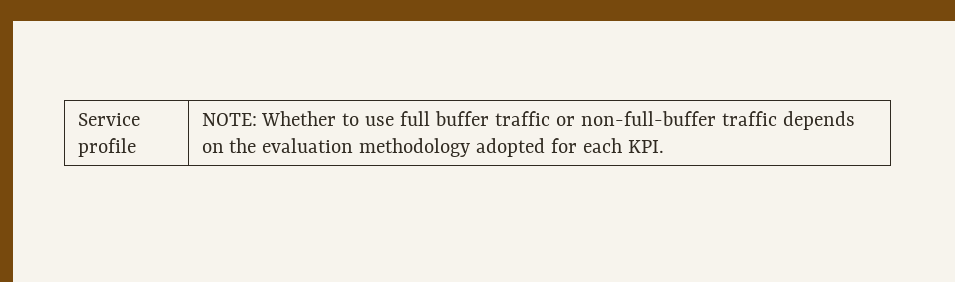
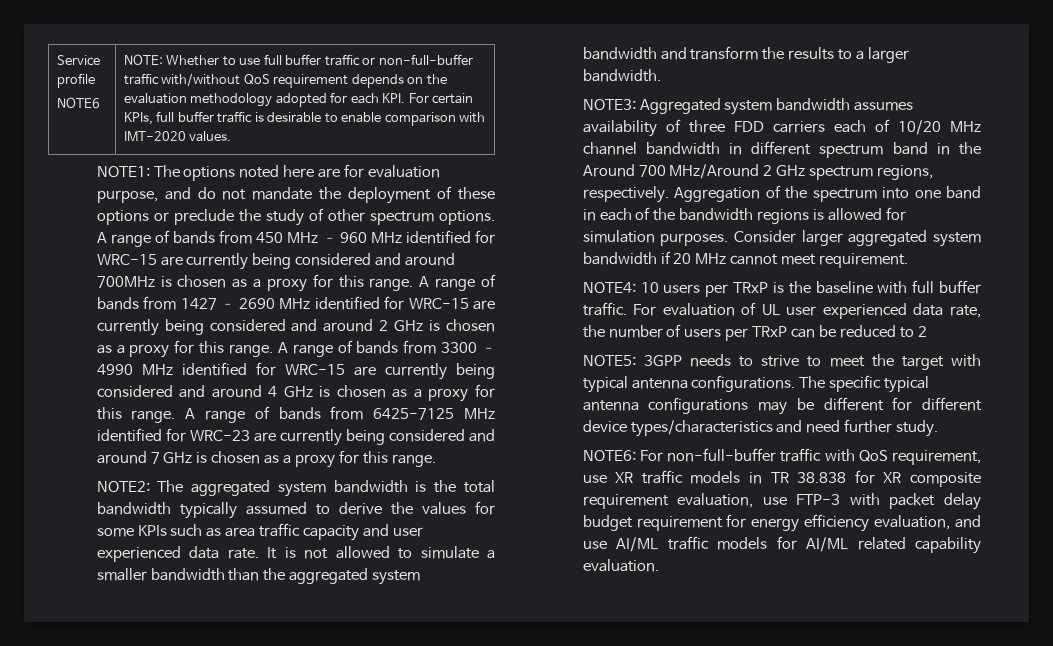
(136, 147) none -> [56,97,100,109] // NOTE6
(777, 118) none -> [161,73,349,88] with/without QoS requirement
(665, 146) none -> [408,93,474,104] [123,111,486,126] [123,131,232,142] [96,164,441,181] [96,186,495,204] [96,208,495,226] [96,230,495,247] [96,253,456,270] [96,274,497,292] [96,296,495,310] [96,319,495,336] [96,340,495,358] [96,362,495,380] [96,384,496,402] [96,406,495,423] [96,428,495,446] [96,450,436,468] [96,480,495,497] [96,501,495,519] [96,523,423,541] [96,546,496,562] [96,568,421,585] [582,46,910,63] [582,69,661,82] [582,98,914,115] [582,119,981,137] [582,141,981,158] [582,164,934,180] [582,185,981,203] [582,207,906,224] [582,230,981,247] [582,251,909,268] [582,280,981,297] [582,302,981,319] [582,324,927,341] [582,354,982,370] [582,375,930,393] [582,397,982,415] [582,419,939,437] [582,448,981,465] [582,470,981,487] [582,493,981,510] [582,514,981,532] [582,536,981,554] [582,559,659,572] For certain KPIs, full buffer traffic is desirable to enable comparison with IMT-2020 values. // NOTE1: The options noted here are for evaluation purpose, and do not mandate the deployment of these options or preclude the study of other spectrum options. A range of bands from 450 MHz – 960 MHz identified for WRC-15 are currently being considered and around 700MHz is chosen as a proxy for this range. A range of bands from 1427 – 2690 MHz identified for WRC-15 are currently being considered and around 2 GHz is chosen as a proxy for this range. A range of bands from 3300 – 4990 MHz identified for WRC-15 are currently being considered and around 4 GHz is chosen as a proxy for this range. A range of bands from 6425-7125 MHz identified for WRC-23 are currently being considered and around 7 GHz is chosen as a proxy for this range. // NOTE2: The aggregated system bandwidth is the total bandwidth typically assumed to derive the values for some KPIs such as area traffic capacity and user experienced data rate. It is not allowed to simulate a smaller bandwidth than the aggregated system bandwidth and transform the results to a larger bandwidth. // NOTE3: Aggregated system bandwidth assumes availability of three FDD carriers each of 10/20 MHz channel bandwidth in different spectrum band in the Around 700 MHz/Around 2 GHz spectrum regions, respectively. Aggregation of the spectrum into one band in each of the bandwidth regions is allowed for simulation purposes. Consider larger aggregated system bandwidth if 20 MHz cannot meet requirement. // NOTE4: 10 users per TRxP is the baseline with full buffer traffic. For evaluation of UL user experienced data rate, the number of users per TRxP can be reduced to 2 // NOTE5: 3GPP needs to strive to meet the target with typical antenna configurations. The specific typical antenna configurations may be different for different device types/characteristics and need further study. // NOTE6: For non-full-buffer traffic with QoS requirement, use XR traffic models in TR 38.838 for XR composite requirement evaluation, use FTP-3 with packet delay budget requirement for energy efficiency evaluation, and use AI/ML traffic models for AI/ML related capability evaluation.

